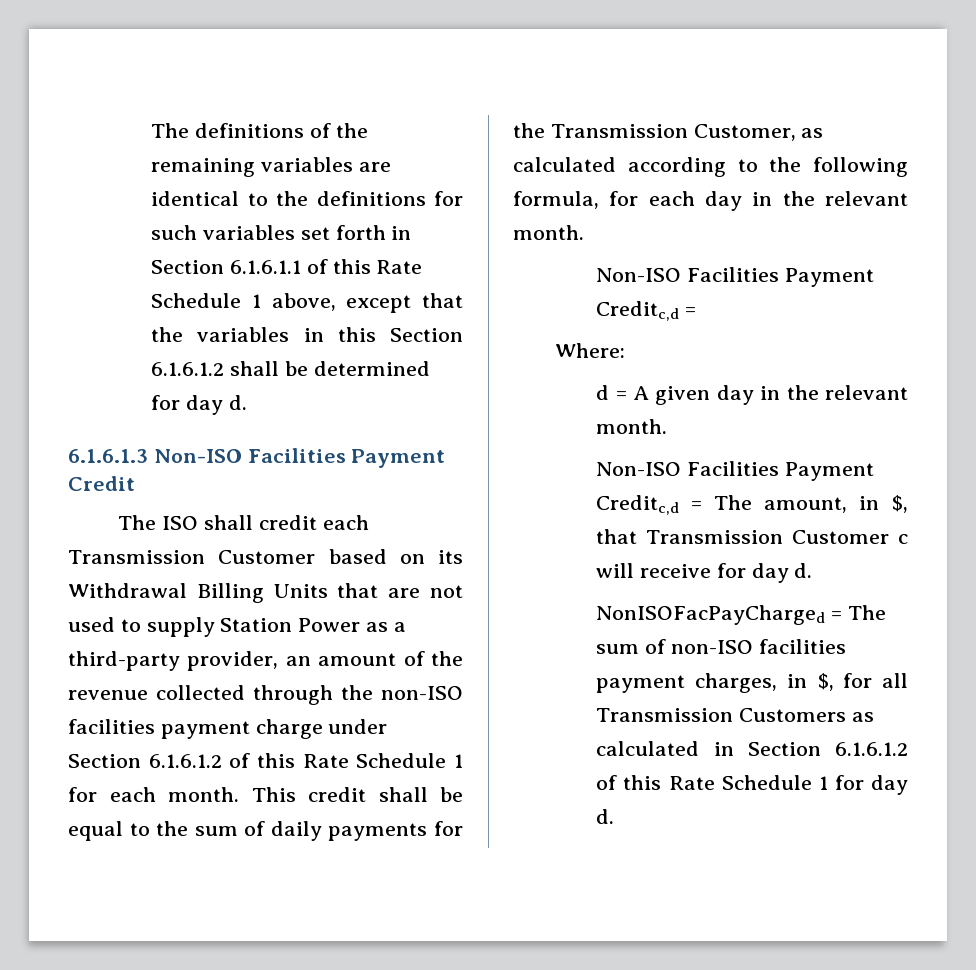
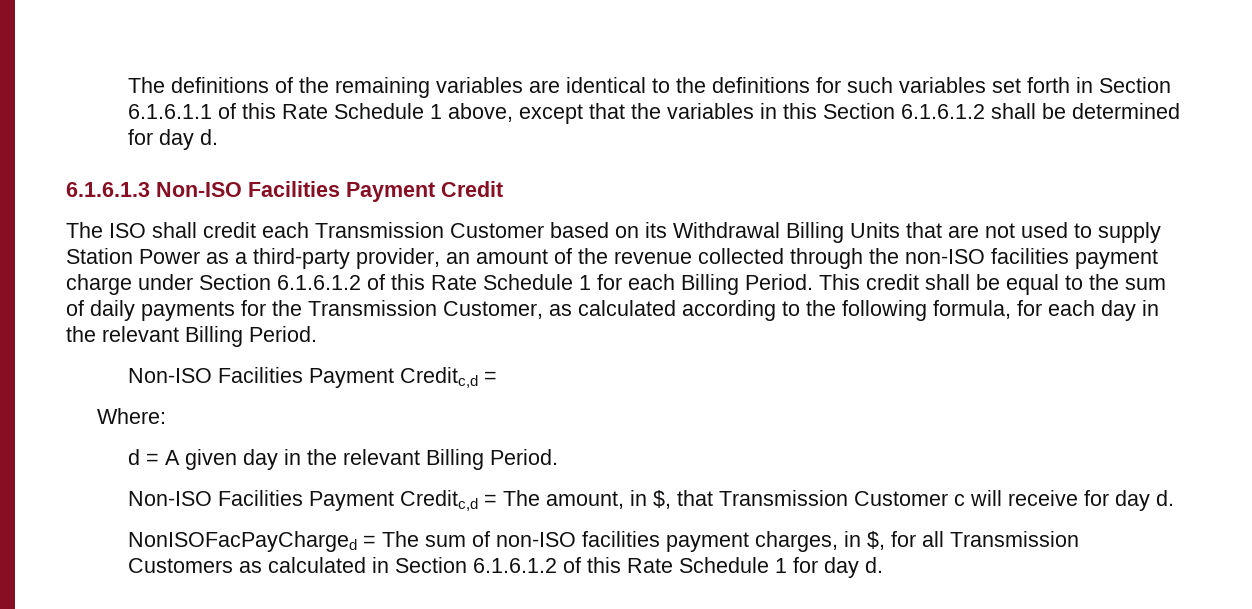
[168,787,239,802] month. -> [681,274,813,295] Billing Period.
[513,225,584,240] month. -> [185,326,317,347] Billing Period.
[596,419,668,434] month. -> [426,449,559,470] Billing Period.

